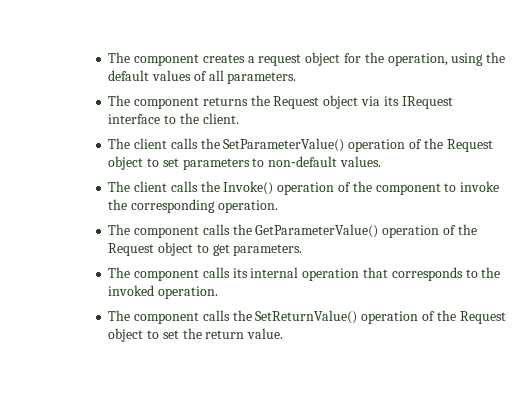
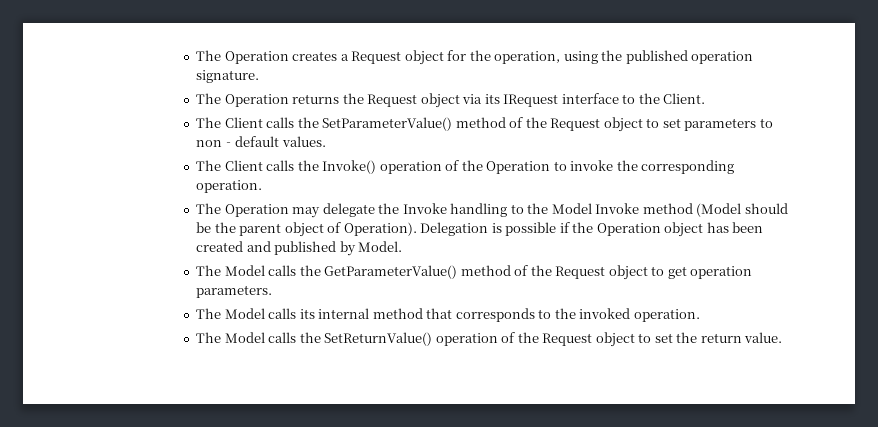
[108,52,200,66] The component -> [196,50,289,64] The Operation
[258,54,302,66] request -> [351,51,402,64] Request
[108,70,297,84] [108,95,200,109] default values of all parameters. // The component -> [625,50,754,64] [196,70,260,83] [196,93,289,107] published operation signature. // The Operation
[202,113,239,124] [108,138,168,149] client. // The client -> [663,93,706,104] [196,117,263,128] Client. // The Client
[348,139,406,152] operation -> [455,117,506,128] method
[134,181,168,192] client -> [224,160,263,171] Client
[375,183,441,195] component -> [486,161,551,174] Operation
[134,226,200,238] component -> [224,203,788,218] [196,222,764,237] [196,241,403,256] [196,265,265,276] Operation may delegate the Invoke handling to the Model Invoke method (Model should be the parent object of Operation). Delegation is possible if the Operation object has been created and published by Model. // The Model
[382,225,440,238] operation -> [460,265,511,276] method
[233,244,303,256] [108,267,200,281] parameters. // The component -> [690,266,753,279] [196,285,273,298] [196,308,265,319] operation parameters. // The Model
[302,268,360,281] operation -> [372,308,423,319] method
[134,312,200,324] component -> [224,332,265,343] Model

